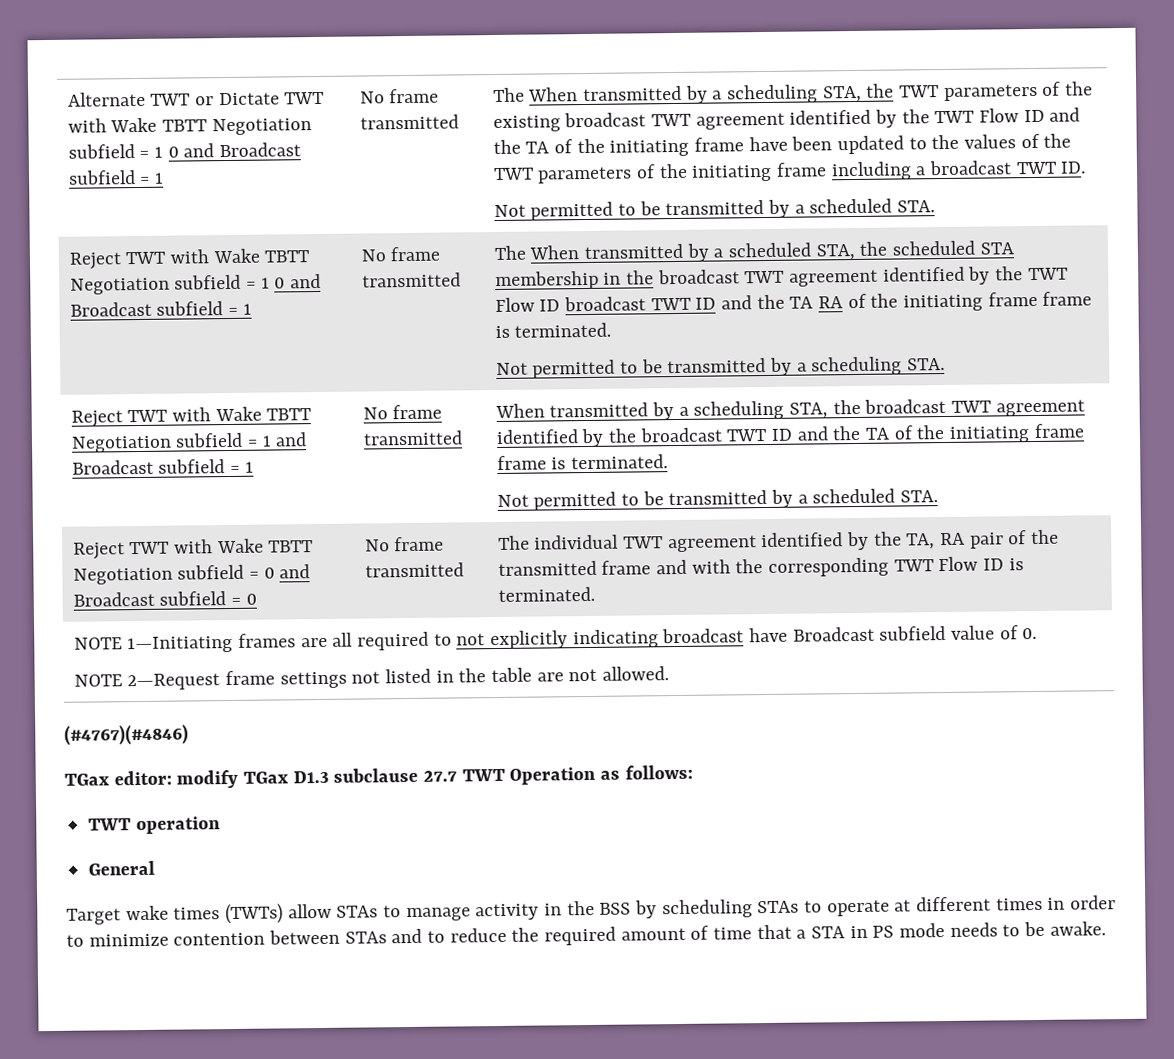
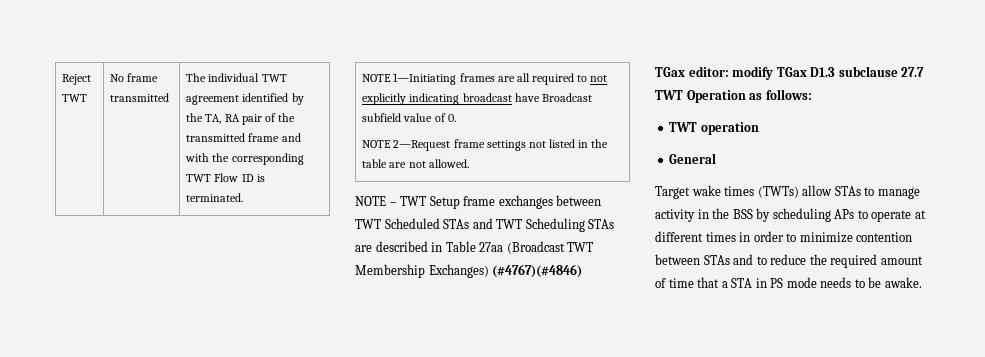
[67,91,325,107] [67,117,312,136] [67,142,301,159] [67,170,164,185] [359,88,440,104] [359,114,459,130] [492,81,1094,104] [492,107,1081,133] [492,133,1072,157] [492,160,1087,184] [493,198,936,221] [68,248,310,270] [69,273,321,295] [69,301,252,317] [360,246,441,262] [361,272,461,288] [493,240,1014,262] [494,266,1068,291] [494,291,1093,313] [494,322,612,339] [495,356,946,379] [70,406,312,428] [70,432,308,453] [71,459,254,475] [362,404,443,420] [362,430,463,446] [494,398,1085,421] [495,423,1085,448] [496,454,668,471] [496,488,939,511] [72,538,314,560] [72,564,311,585] [72,591,257,607] Alternate TWT or Dictate TWT with Wake TBTT Negotiation subfield = 1 0 and Broadcast subfield = 1 | No frame transmitted | The When transmitted by a scheduling STA, the TWT parameters of the existing broadcast TWT agreement identified by the TWT Flow ID and the TA of the initiating frame have been updated to the values of the TWT parameters of the initiating frame including a broadcast TWT ID. // Not permitted to be transmitted by a scheduled STA. // Reject TWT with Wake TBTT Negotiation subfield = 1 0 and Broadcast subfield = 1 | No frame transmitted | The When transmitted by a scheduled STA, the scheduled STA membership in the broadcast TWT agreement identified by the TWT Flow ID broadcast TWT ID and the TA RA of the initiating frame frame is terminated. // Not permitted to be transmitted by a scheduling STA. // Reject TWT with Wake TBTT Negotiation subfield = 1 and Broadcast subfield = 1 | No frame transmitted | When transmitted by a scheduling STA, the broadcast TWT agreement identified by the broadcast TWT ID and the TA of the initiating frame frame is terminated. // Not permitted to be transmitted by a scheduled STA. // Reject TWT with Wake TBTT Negotiation subfield = 0 and Broadcast subfield = 0 -> [62,74,92,85] [62,94,88,102] Reject TWT
(670, 673) none -> [355,195,602,209] [355,218,615,232] [355,241,594,254] [355,264,489,278] NOTE – TWT Setup frame exchanges between TWT Scheduled STAs and TWT Scheduling STAs are described in Table 27aa (Broadcast TWT Membership Exchanges)
[757,900,800,914] STAs -> [834,209,855,219] APs

